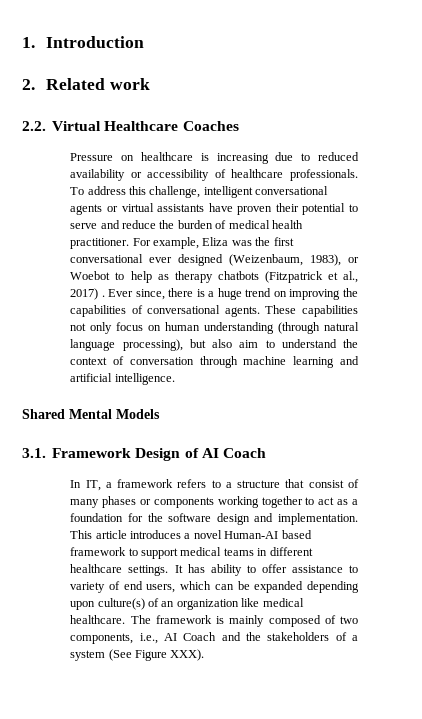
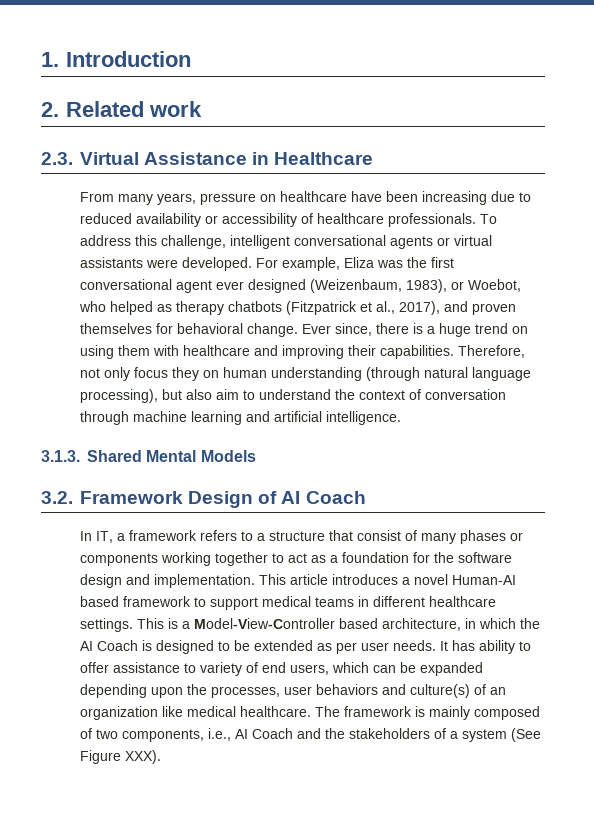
[22,121,239,131] [70,152,209,161] 2.2. Virtual Healthcare Coaches // Pressure on healthcare is -> [41,152,374,165] [79,191,418,205] 2.3. Virtual Assistance in Healthcare // From many years, pressure on healthcare have been
[208,203,358,215] [70,220,303,229] [70,238,130,249] have proven their potential to serve and reduce the burden of medical health practitioner. -> [145,257,252,271] were developed.
(144, 258) none -> [175,280,212,293] agent
[70,271,152,283] Woebot to help -> [467,279,521,292] [78,301,153,315] Woebot, who helped
[70,288,105,300] 2017) . -> [398,301,516,315] [79,323,298,337] 2017), and proven themselves for behavioral change.
[289,288,358,300] [70,305,358,317] improving the capabilities of conversational agents. These capabilities -> [79,345,525,359] using them with healthcare and improving their capabilities. Therefore,
(144, 326) none -> [171,367,199,381] they
(175, 379) none -> [41,450,80,462] 3.1.3.
[22,448,46,458] 3.1. -> [41,491,73,504] 3.2.
(169, 570) none -> [136,618,540,631] [79,640,436,654] This is a Model-View-Controller based architecture, in which the AI Coach is designed to be extended as per user needs.
(96, 605) none -> [186,684,406,698] the processes, user behaviors and

